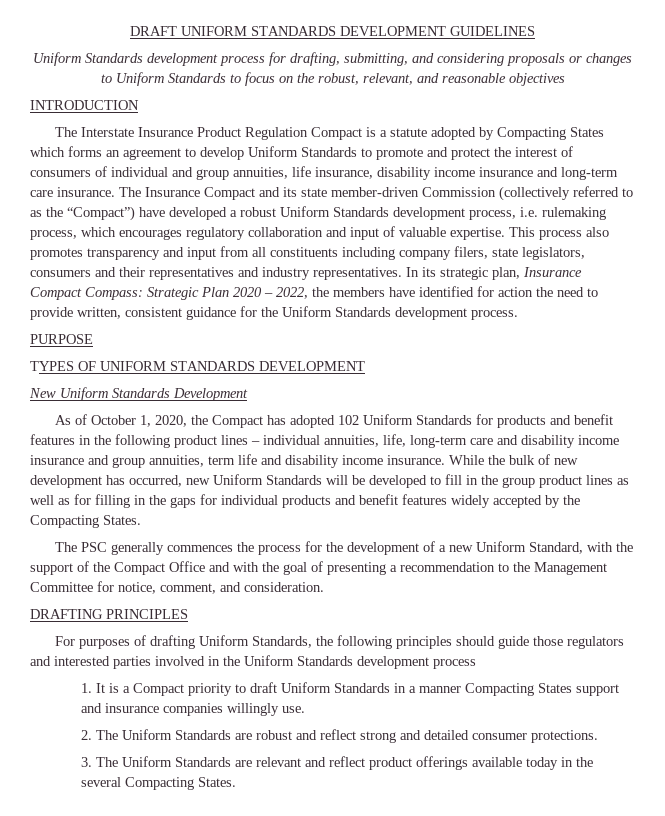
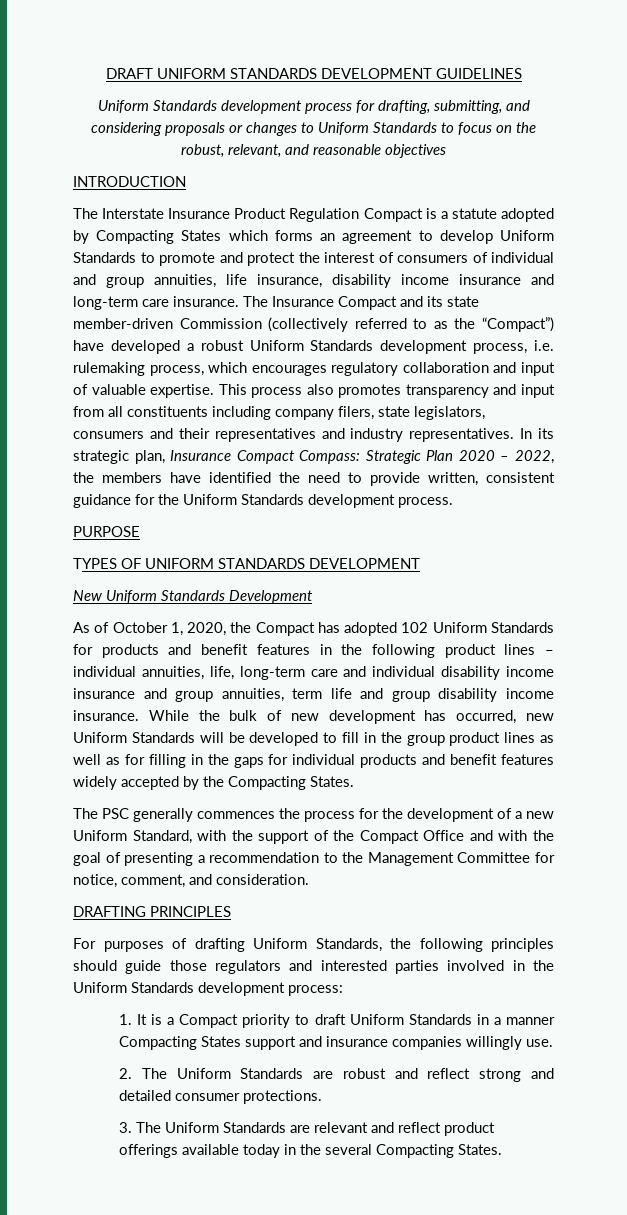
[477,286,533,297] for action -> (271, 477) none
(518, 440) none -> [372,666,436,677] individual
(282, 460) none -> [391,691,430,702] group
[433,659,476,669] process -> [288,985,343,996] process:

